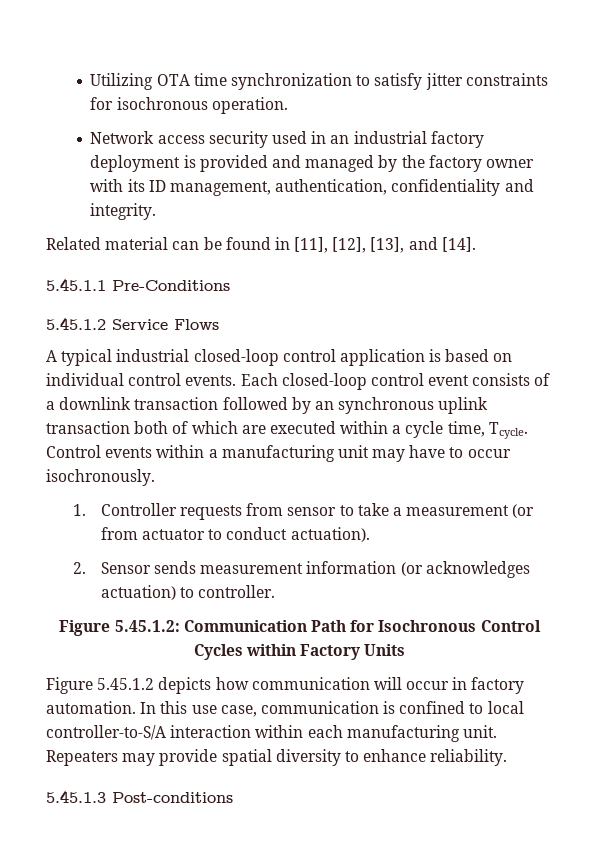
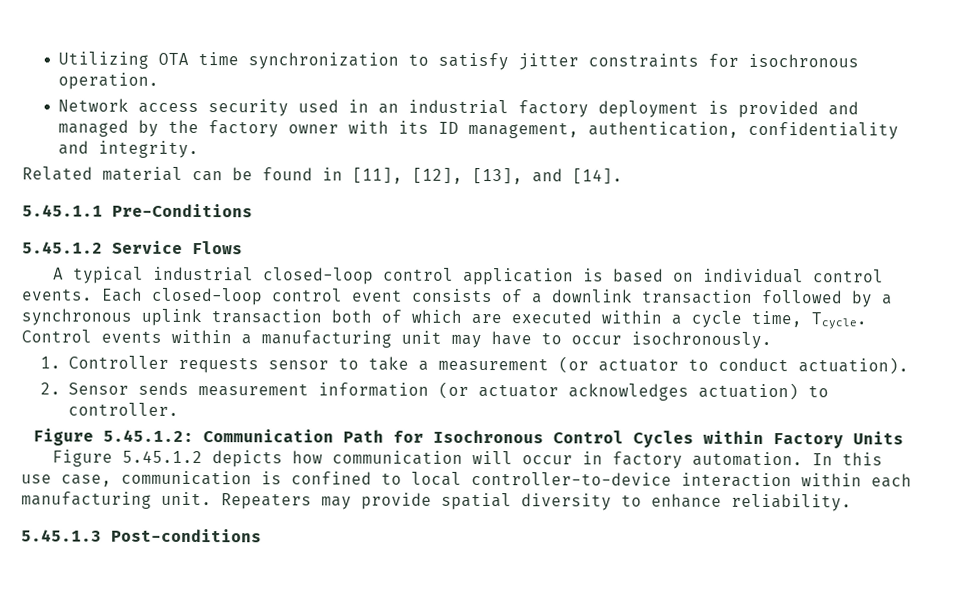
[314,401,334,410] an -> [881,294,893,305] a
[246,503,284,516] from -> (259, 365) none
[100,527,138,540] from -> (589, 365) none
(423, 569) none -> [477,383,559,398] actuator
[46,725,166,740] controller-to-S/A -> [471,471,672,486] controller-to-device

